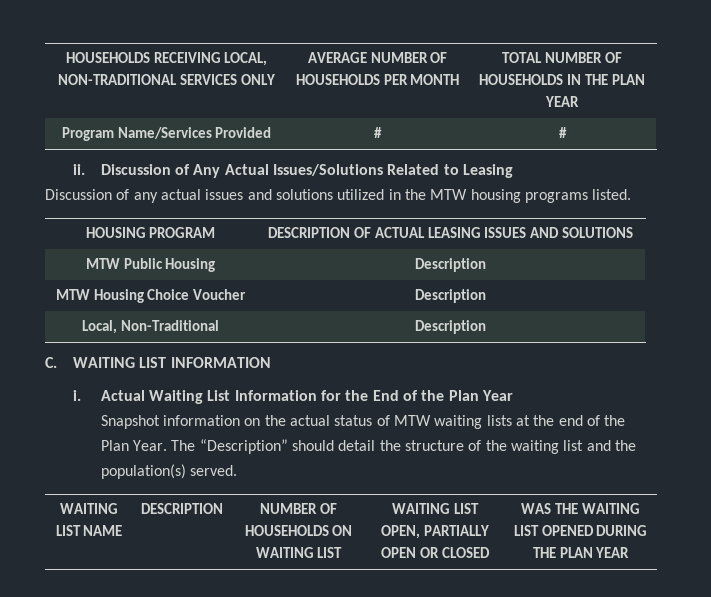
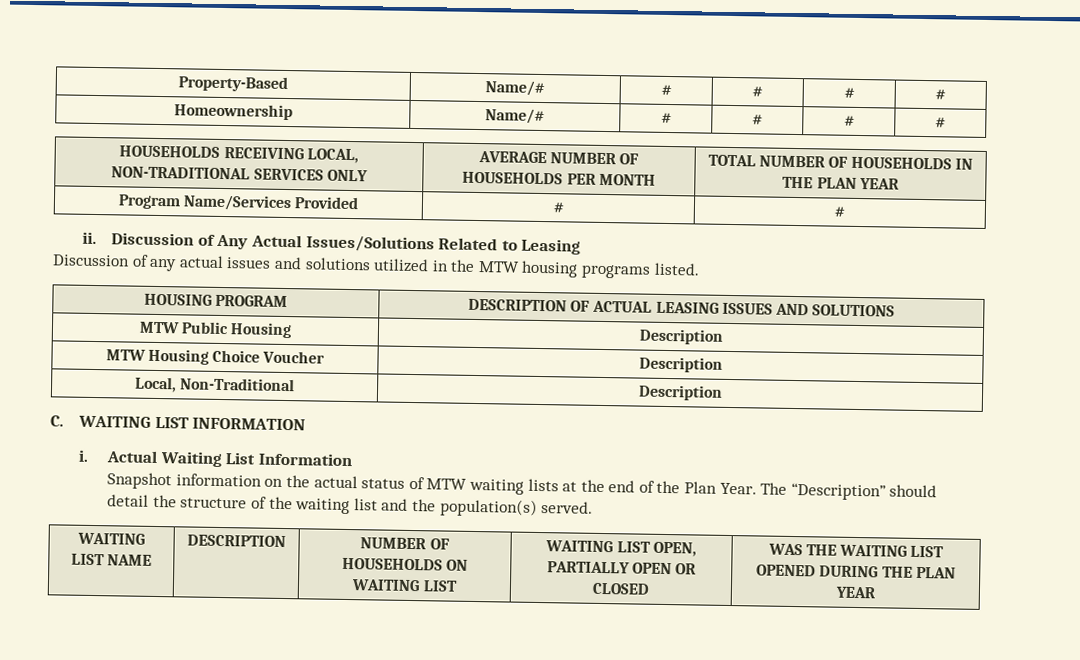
(65, 57) none -> [178,75,288,93] [484,80,545,97] [660,84,672,96] [752,86,763,97] [843,87,855,98] [935,89,946,100] [173,103,293,121] [484,108,545,125] [660,112,672,124] [752,114,763,125] [843,115,855,126] [935,117,946,128] Property-Based | Name/# | # | # | # | # // Homeownership | Name/# | # | # | # | # //
[321,390,513,401] for the End of the Plan Year -> (353, 459) none

